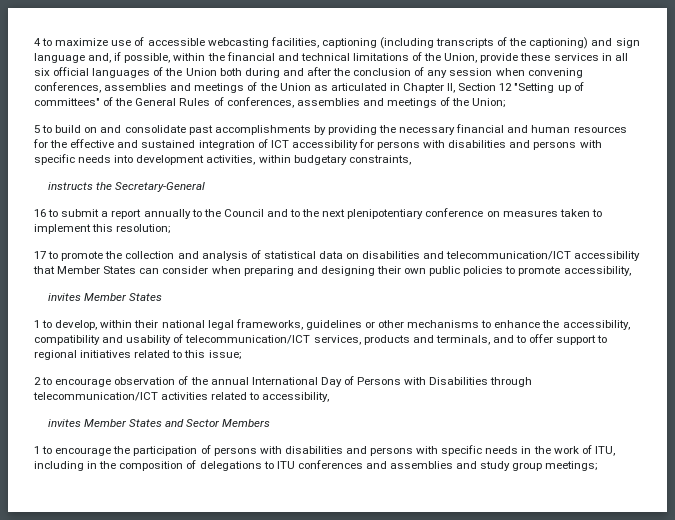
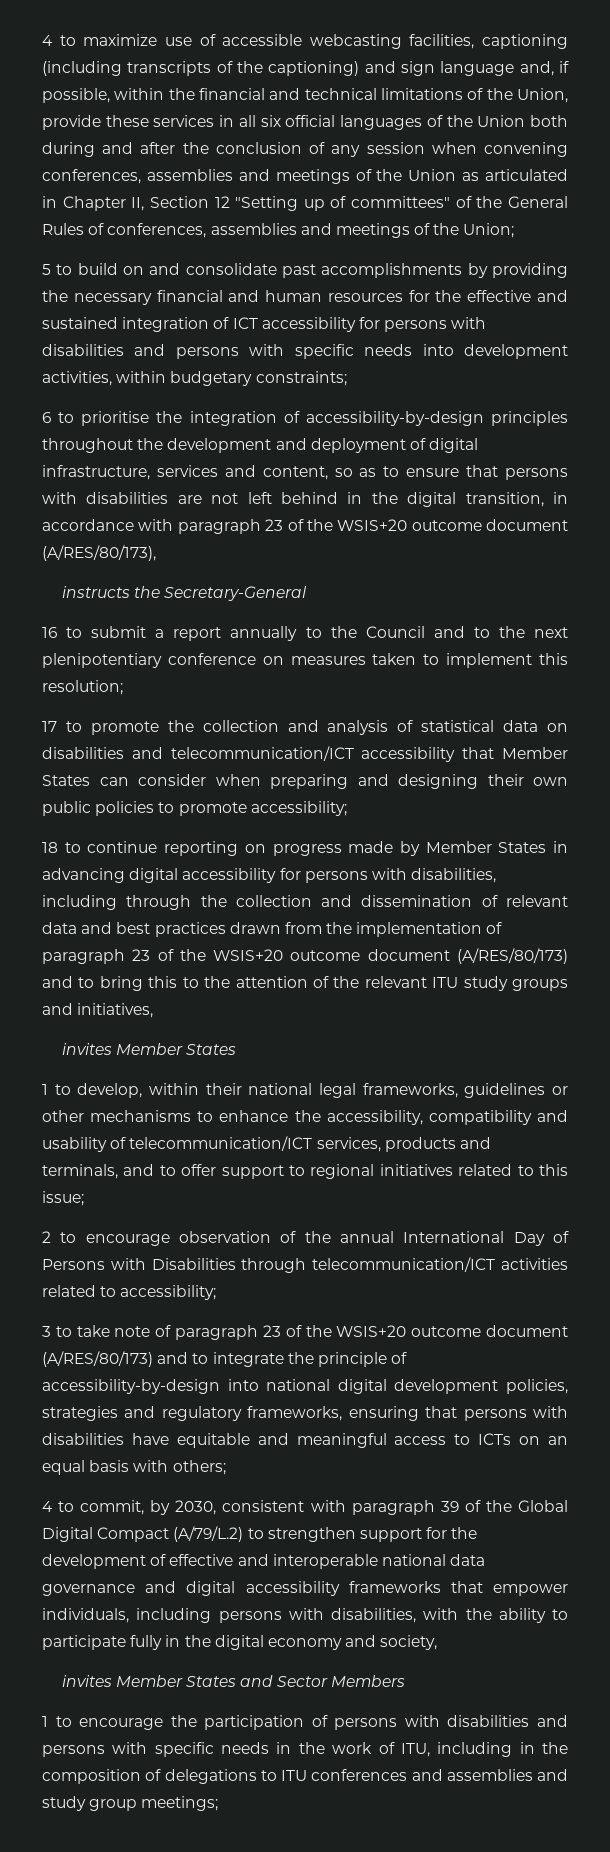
[348,155,411,165] constraints, -> [255,371,347,386] [42,411,568,426] [42,438,479,453] [42,465,569,480] [42,492,568,507] [42,519,568,534] [42,545,156,561] constraints; // 6 to prioritise the integration of accessibility-by-design principles throughout the development and deployment of digital infrastructure, services and content, so as to ensure that persons with disabilities are not left behind in the digital transition, in accordance with paragraph 23 of the WSIS+20 outcome document (A/RES/80/173),
[563,266,631,276] accessibility, -> [250,801,347,816] [42,841,568,856] [42,868,497,883] [42,895,568,910] [42,922,503,937] [42,948,568,964] [42,976,569,991] [42,1003,154,1018] accessibility; // 18 to continue reporting on progress made by Member States in advancing digital accessibility for persons with disabilities, including through the collection and dissemination of relevant data and best practices drawn from the implementation of paragraph 23 of the WSIS+20 outcome document (A/RES/80/173) and to bring this to the attention of the relevant ITU study groups and initiatives,
[262,392,330,402] accessibility, -> [120,1285,217,1300] [42,1325,568,1340] [42,1351,408,1367] [42,1379,568,1394] [42,1406,568,1421] [42,1433,569,1448] [42,1460,226,1475] [42,1500,568,1515] [42,1526,478,1542] [42,1554,486,1569] [42,1581,568,1596] [42,1608,568,1623] [42,1635,438,1650] accessibility; // 3 to take note of paragraph 23 of the WSIS+20 outcome document (A/RES/80/173) and to integrate the principle of accessibility-by-design into national digital development policies, strategies and regulatory frameworks, ensuring that persons with disabilities have equitable and meaningful access to ICTs on an equal basis with others; // 4 to commit, by 2030, consistent with paragraph 39 of the Global Digital Compact (A/79/L.2) to strengthen support for the development of effective and interoperable national data governance and digital accessibility frameworks that empower individuals, including persons with disabilities, with the ability to participate fully in the digital economy and society,

